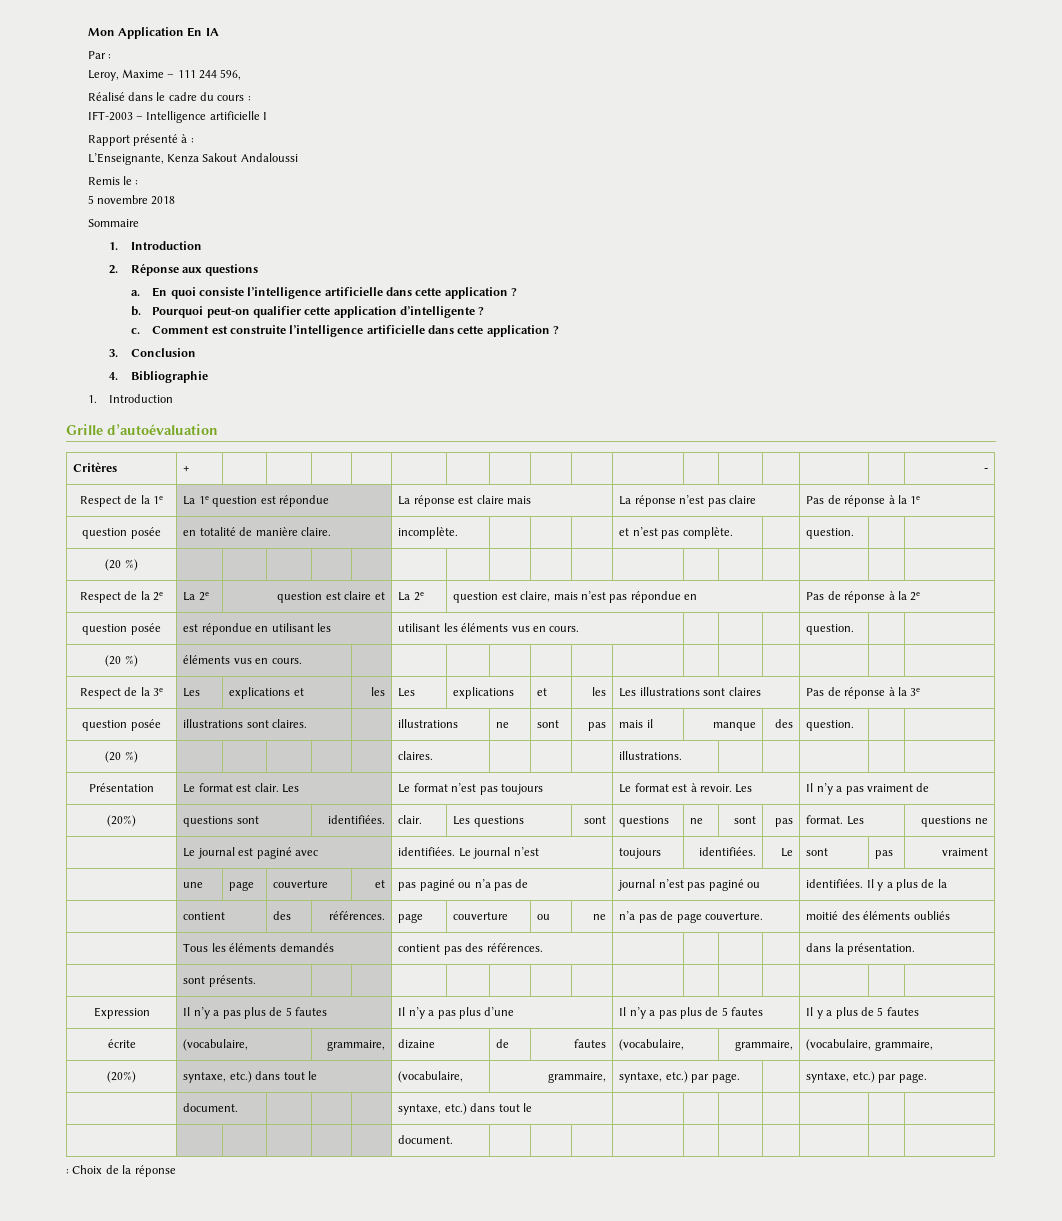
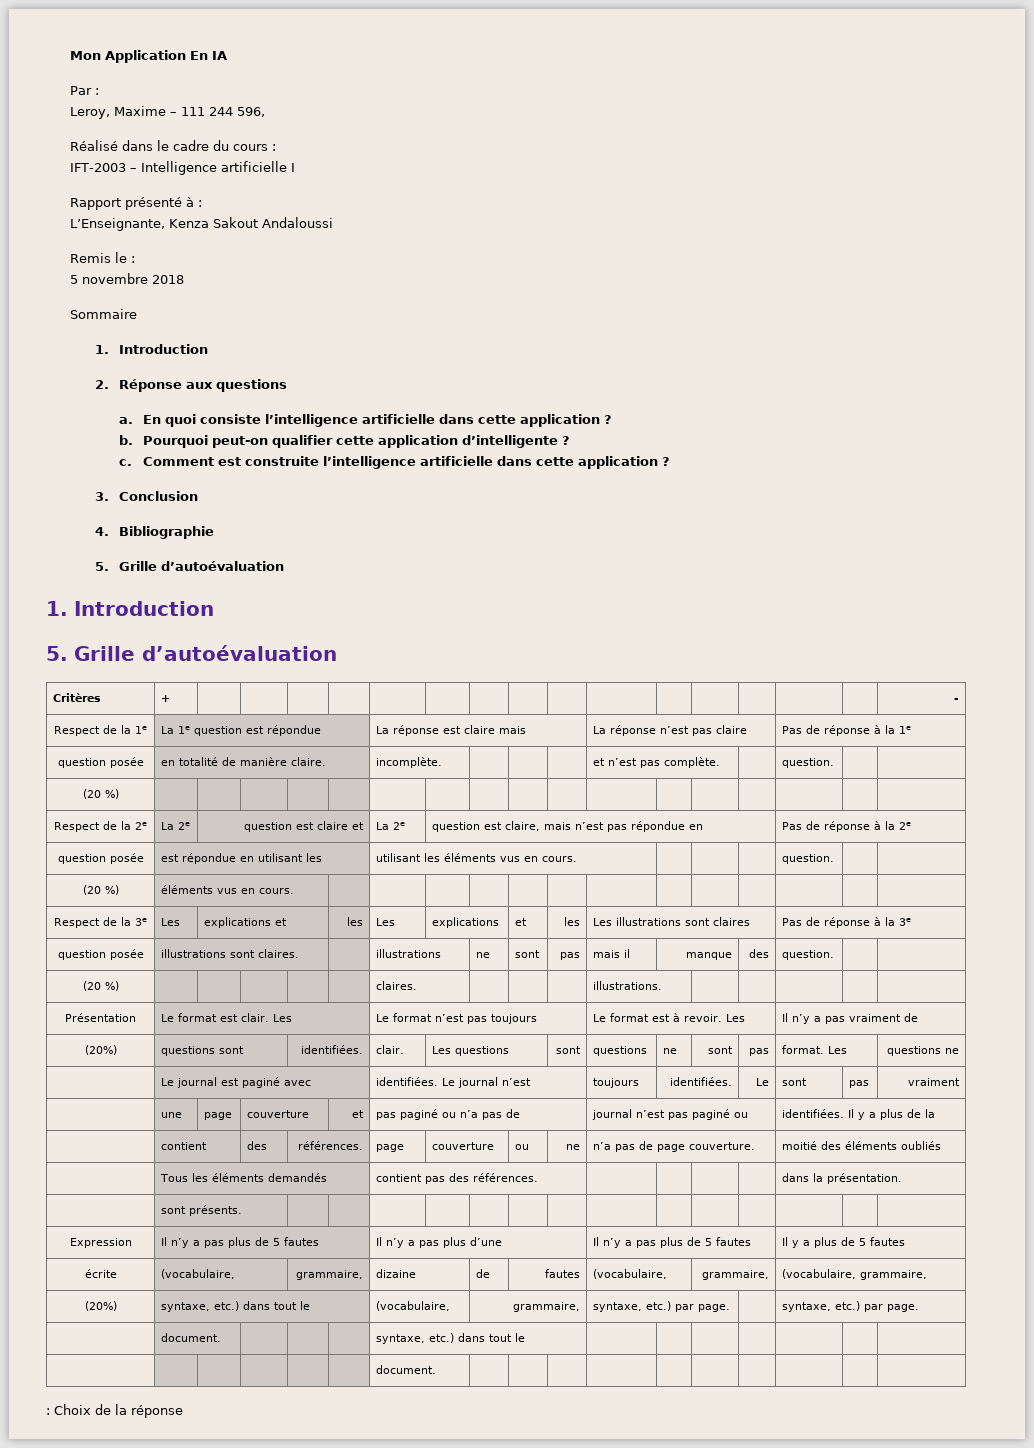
[87,394,174,403] // 1. Introduction // -> [94,561,284,571] [46,601,215,616] [46,646,68,661] // 5. Grille d’autoévaluation // 1. Introduction // 5.

